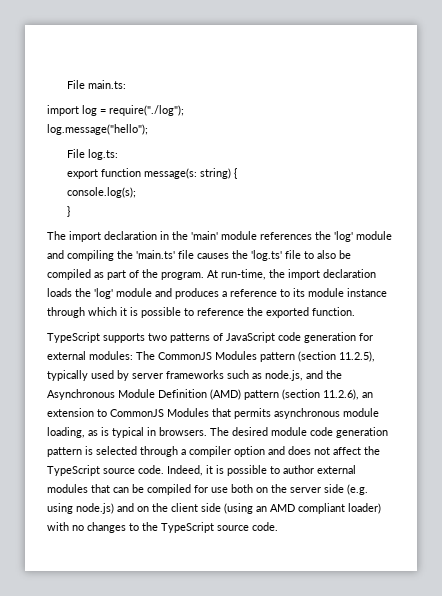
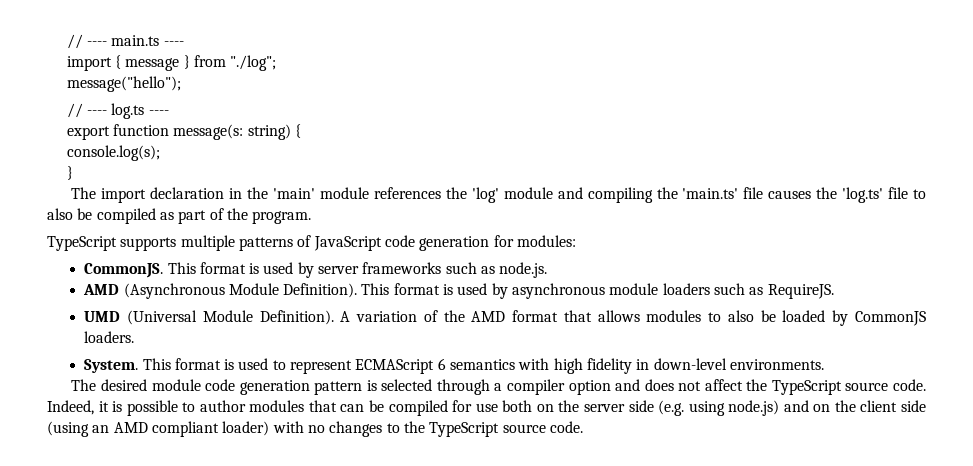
[67,80,127,89] [47,105,184,116] [47,124,148,135] [67,149,119,160] File main.ts: // import log = require("./log"); // log.message("hello"); // File log.ts: -> [66,34,184,49] [66,55,277,71] [66,76,181,92] [66,103,169,119] // ---- main.ts ---- // import { message } from "./log"; // message("hello"); // // ---- log.ts ----
[207,269,376,280] [47,288,387,299] [47,307,355,318] At run-time, the import declaration loads the 'log' module and produces a reference to its module instance through which it is possible to reference the exported function. -> (312, 217) none
[148,333,167,341] two -> [180,235,235,251] multiple
[47,351,86,360] external -> (514, 241) none
[136,351,375,362] [47,370,88,381] The CommonJS Modules pattern (section 11.2.5), typically -> [84,262,260,278] // CommonJS. This format is
[265,370,342,381] [47,389,373,400] [47,408,379,419] [47,427,207,438] node.js, and the Asynchronous Module Definition (AMD) pattern (section 11.2.6), an extension to CommonJS Modules that permits asynchronous module loading, as is typical in browsers. -> [499,262,548,278] [83,283,834,299] [84,310,926,326] [84,331,135,343] [84,358,825,374] node.js. // AMD (Asynchronous Module Definition). This format is used by asynchronous module loaders such as RequireJS. // UMD (Universal Module Definition). A variation of the AMD format that allows modules to also be loaded by CommonJS loaders. // System. This format is used to represent ECMAScript 6 semantics with high fidelity in down-level environments. //
[317,465,356,474] external -> (246, 406) none

